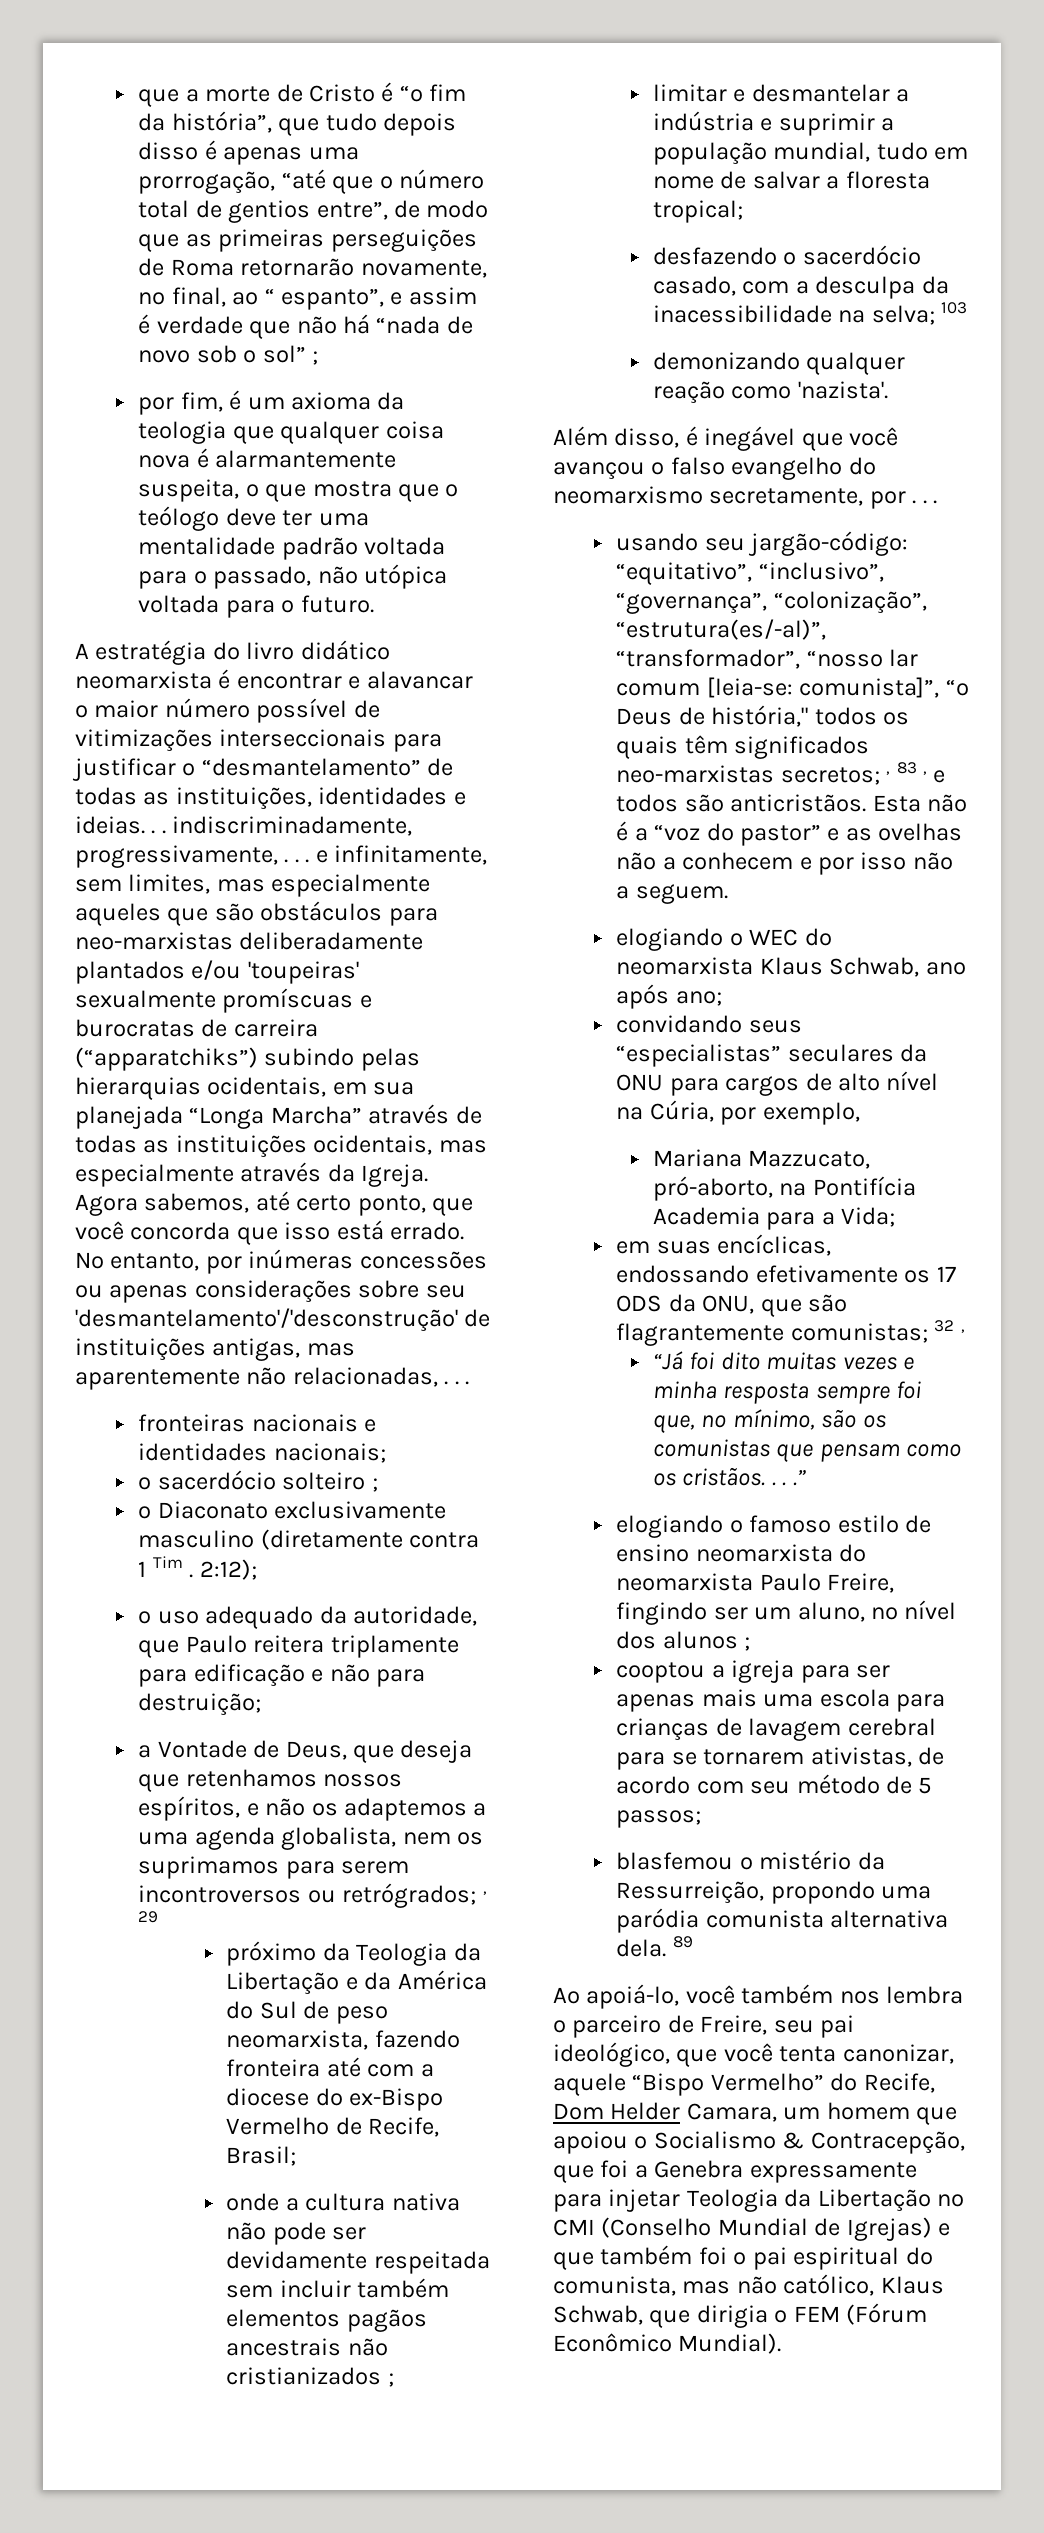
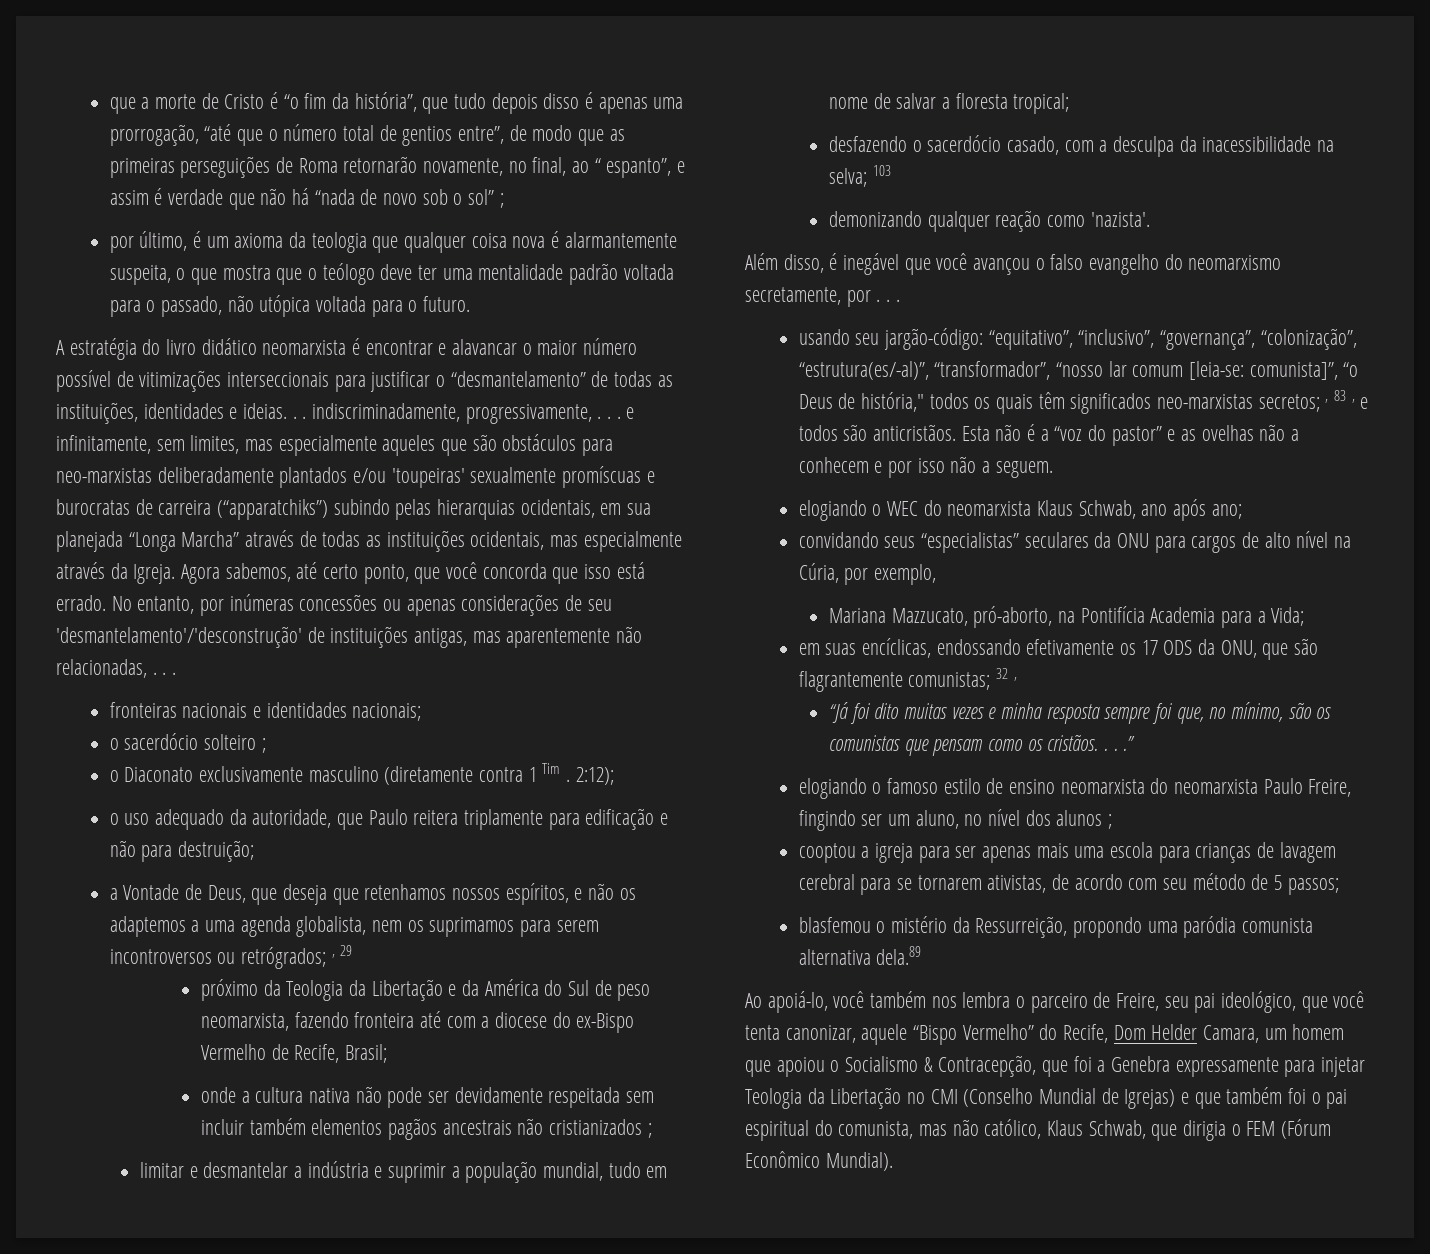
[180,392,223,412] fim, -> [139,231,188,251] último,
[358,1280,420,1298] sobre -> [565,595,583,611] de
[616,1936,693,1957] dela. 89 -> [876,946,922,965] dela.89

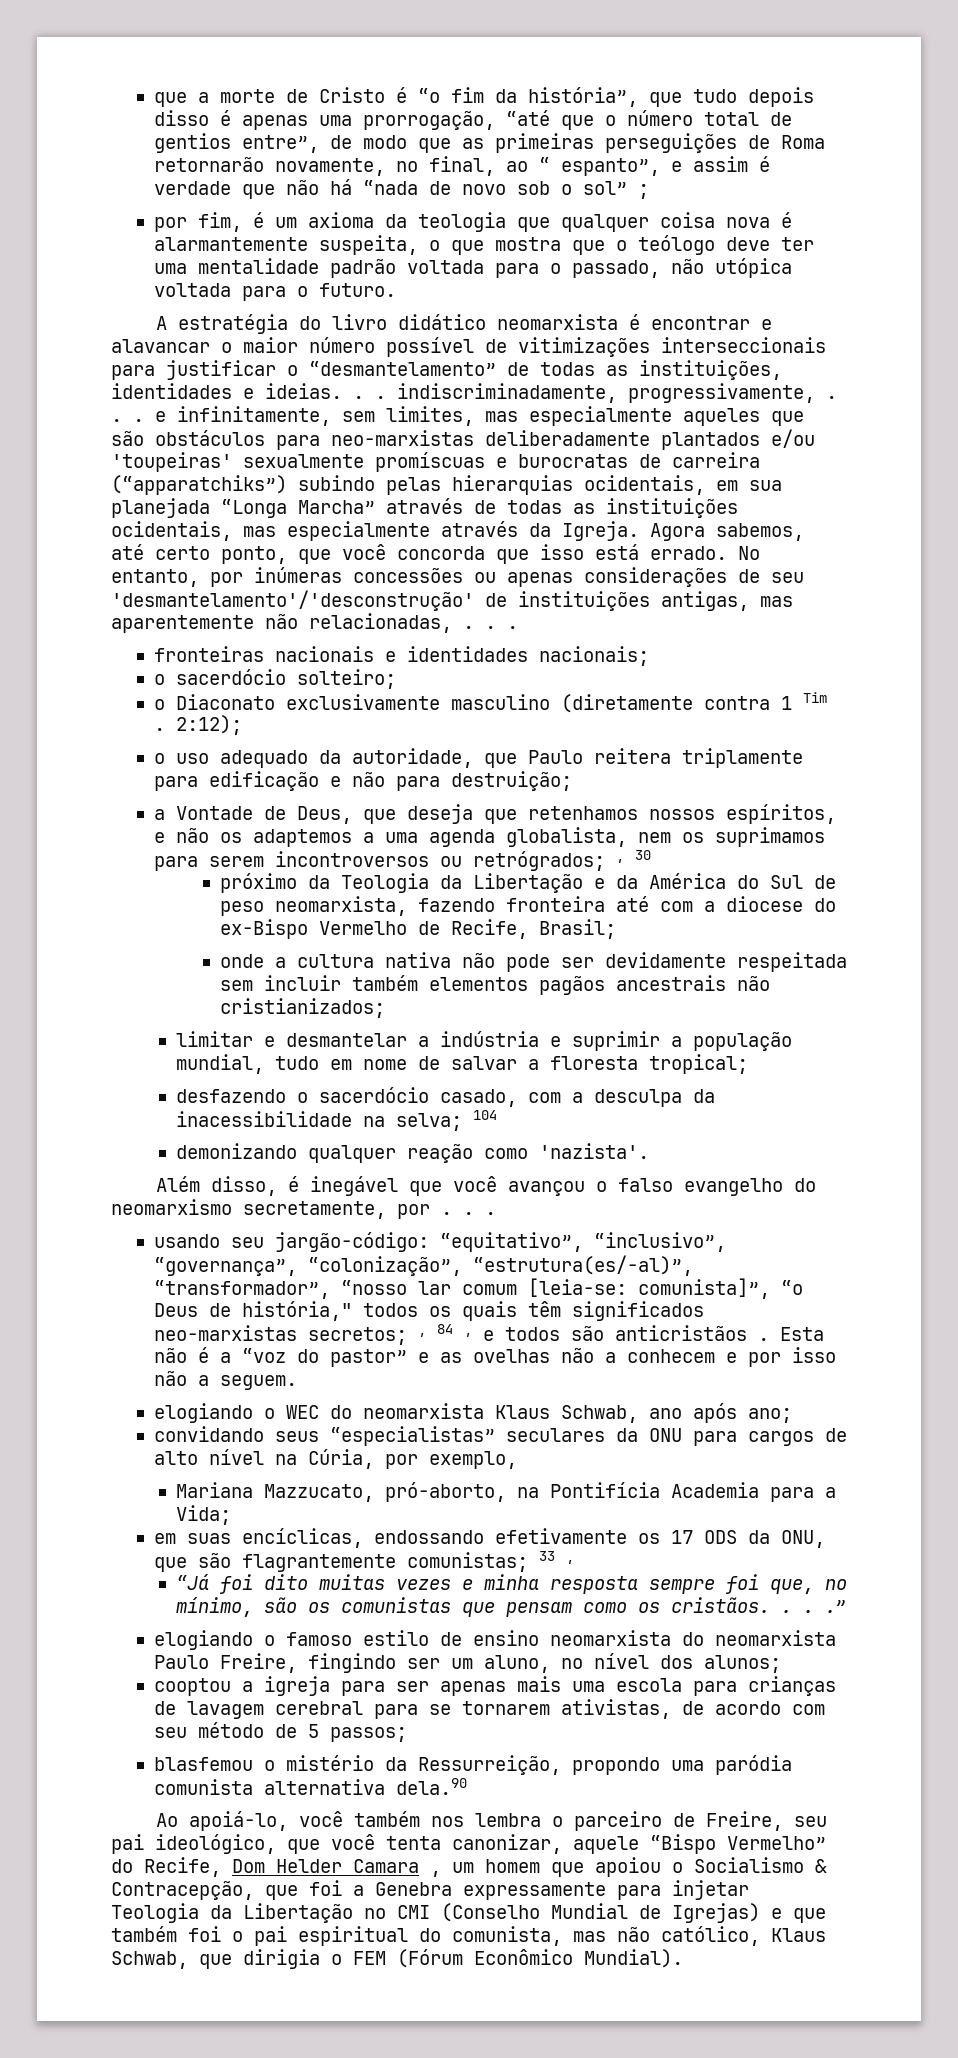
[139,231,188,251] último, -> [197,212,242,232] fim,
[203,734,266,753] solteiro ; -> [296,669,396,689] solteiro;
[340,945,353,956] 29 -> [634,850,651,860] 30
[549,1119,652,1138] cristianizados ; -> [219,998,385,1018] cristianizados;
[872,165,891,176] 103 -> [472,1110,497,1120] 104
[1333,390,1346,401] 83 -> [436,1324,453,1334] 84
[872,424,956,441] anticristãos. -> [614,1325,769,1341] anticristãos .
[995,668,1008,679] 32 -> [538,1551,555,1561] 33
[1056,810,1112,829] alunos ; -> [703,1655,781,1673] alunos;
[876,946,922,965] dela.89 -> [395,1778,467,1795] dela.90
[1203,1025,1260,1043] Camara, -> [353,1859,441,1877] Camara ,

